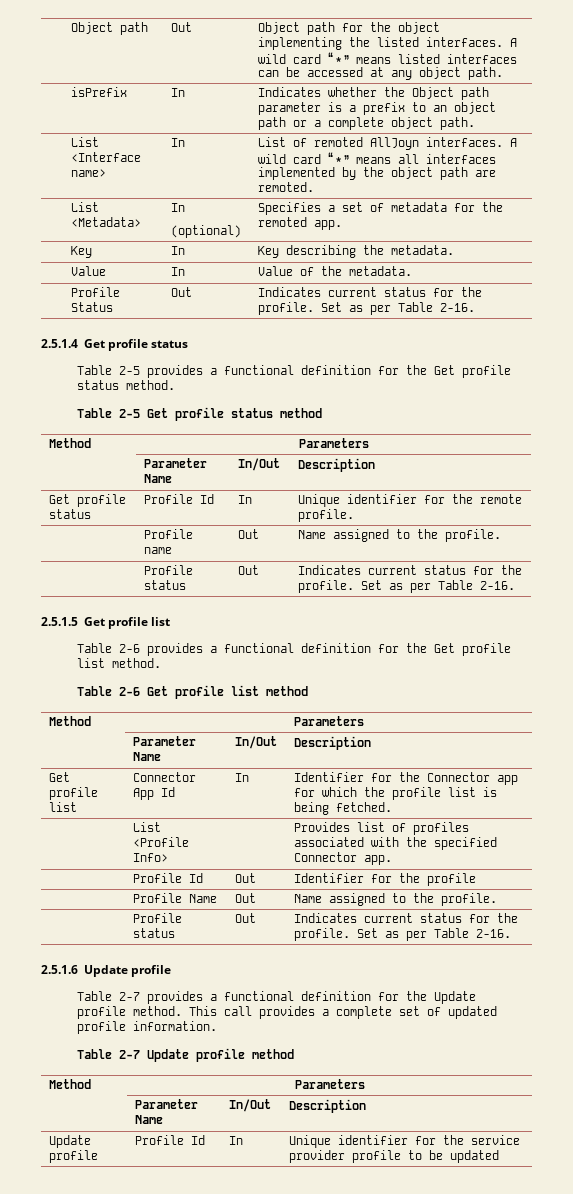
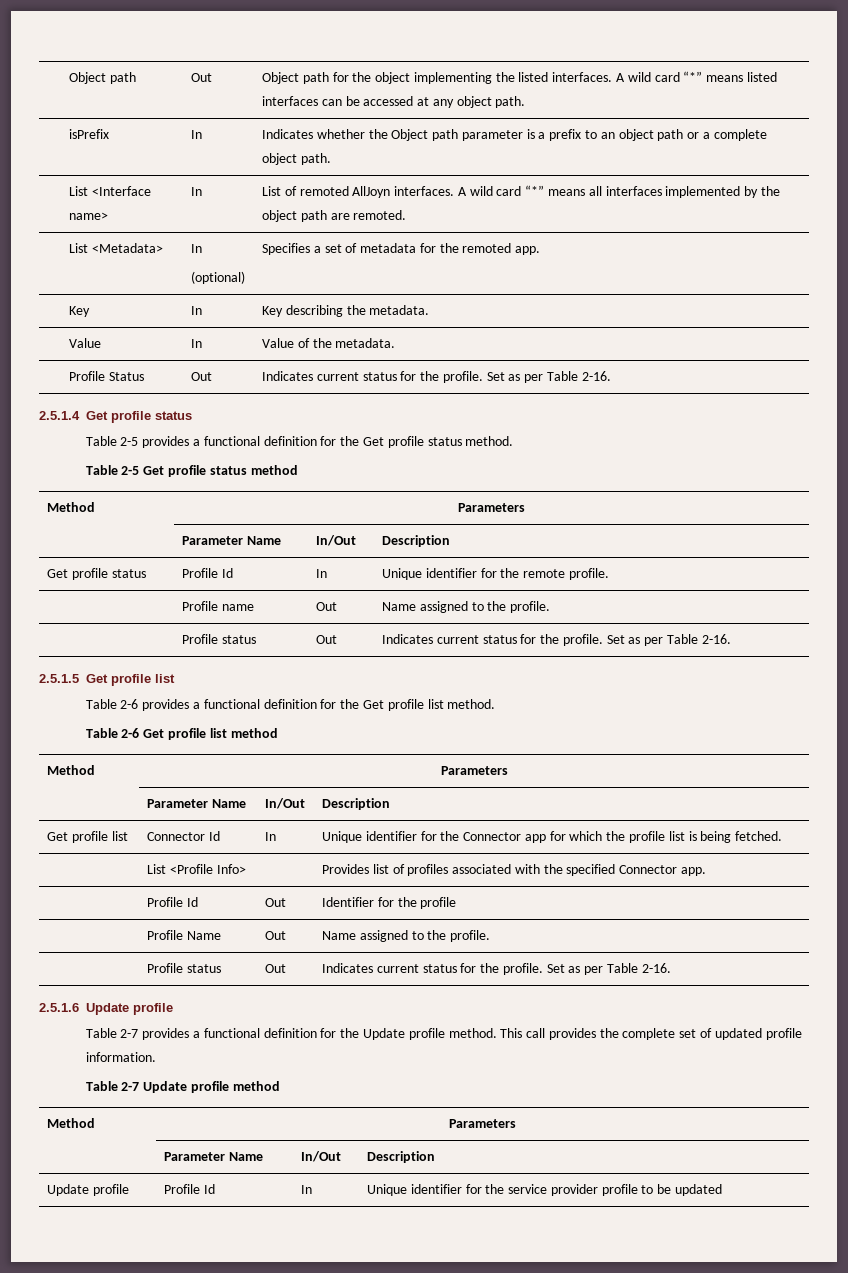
[133,787,176,800] [235,773,250,782] [294,772,365,782] App Id | In | Identifier -> [208,831,220,841] [264,832,276,841] [321,831,417,843] Id | In | Unique identifier
[322,1009,330,1016] a -> [599,1028,619,1038] the

